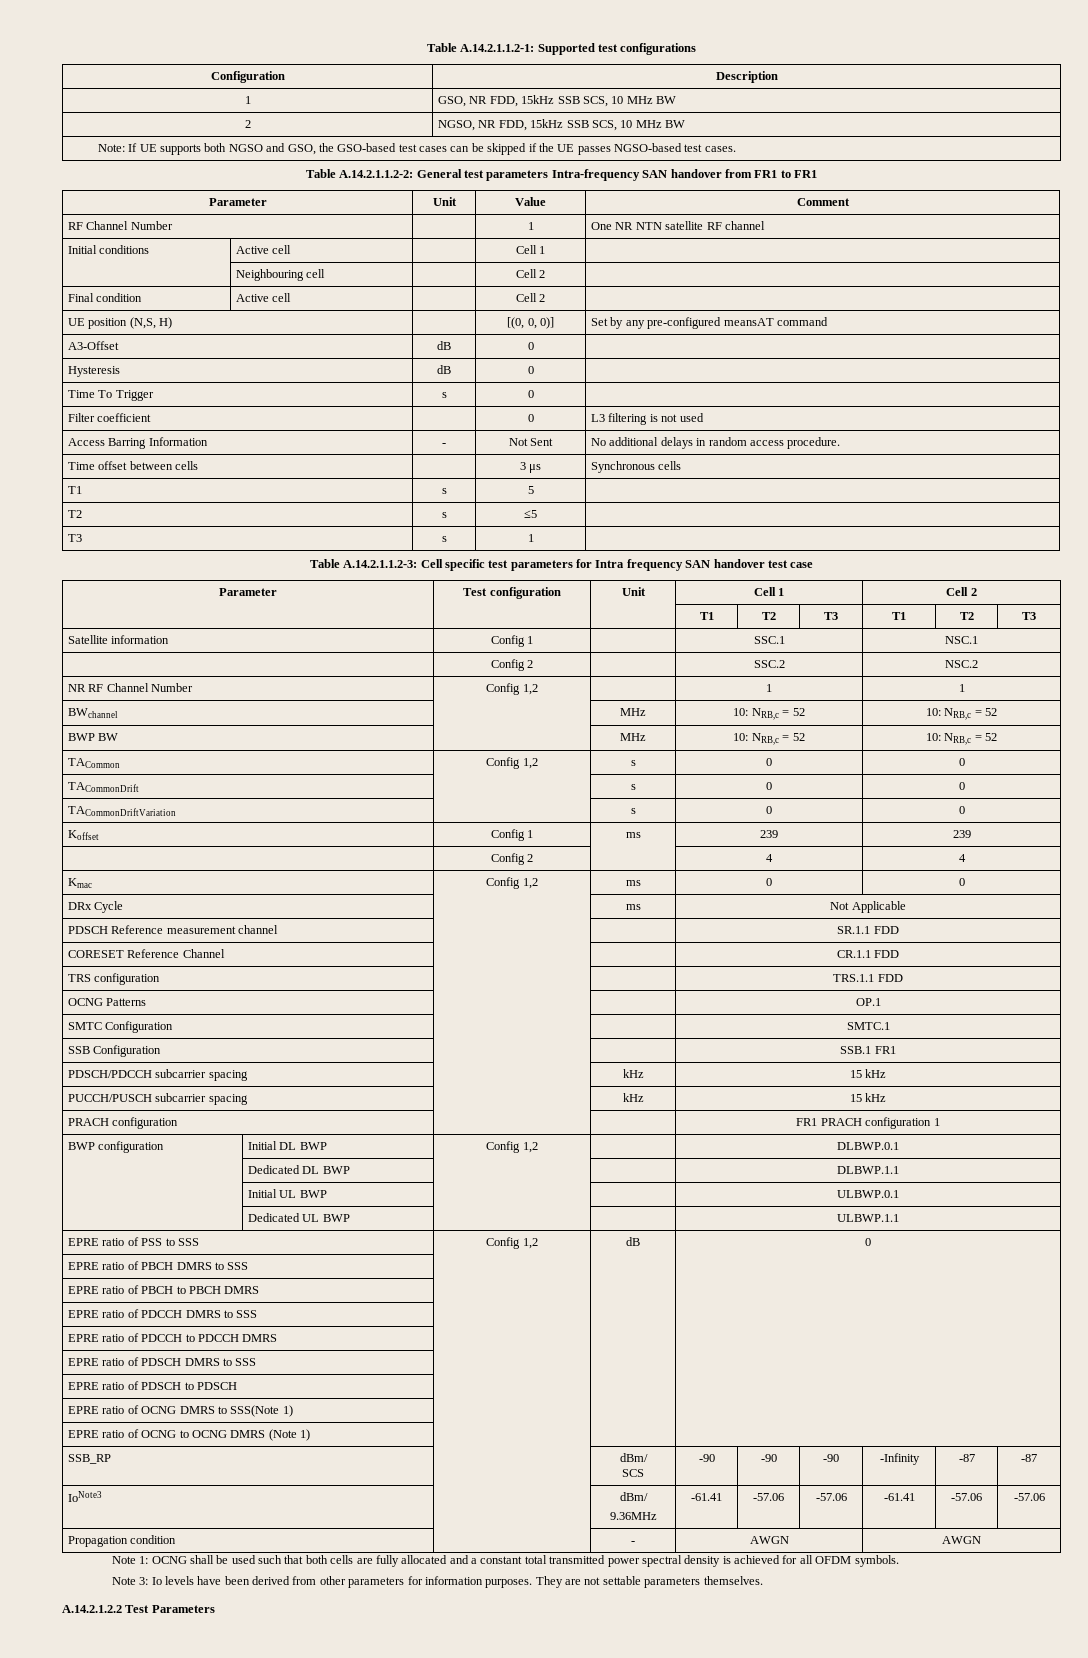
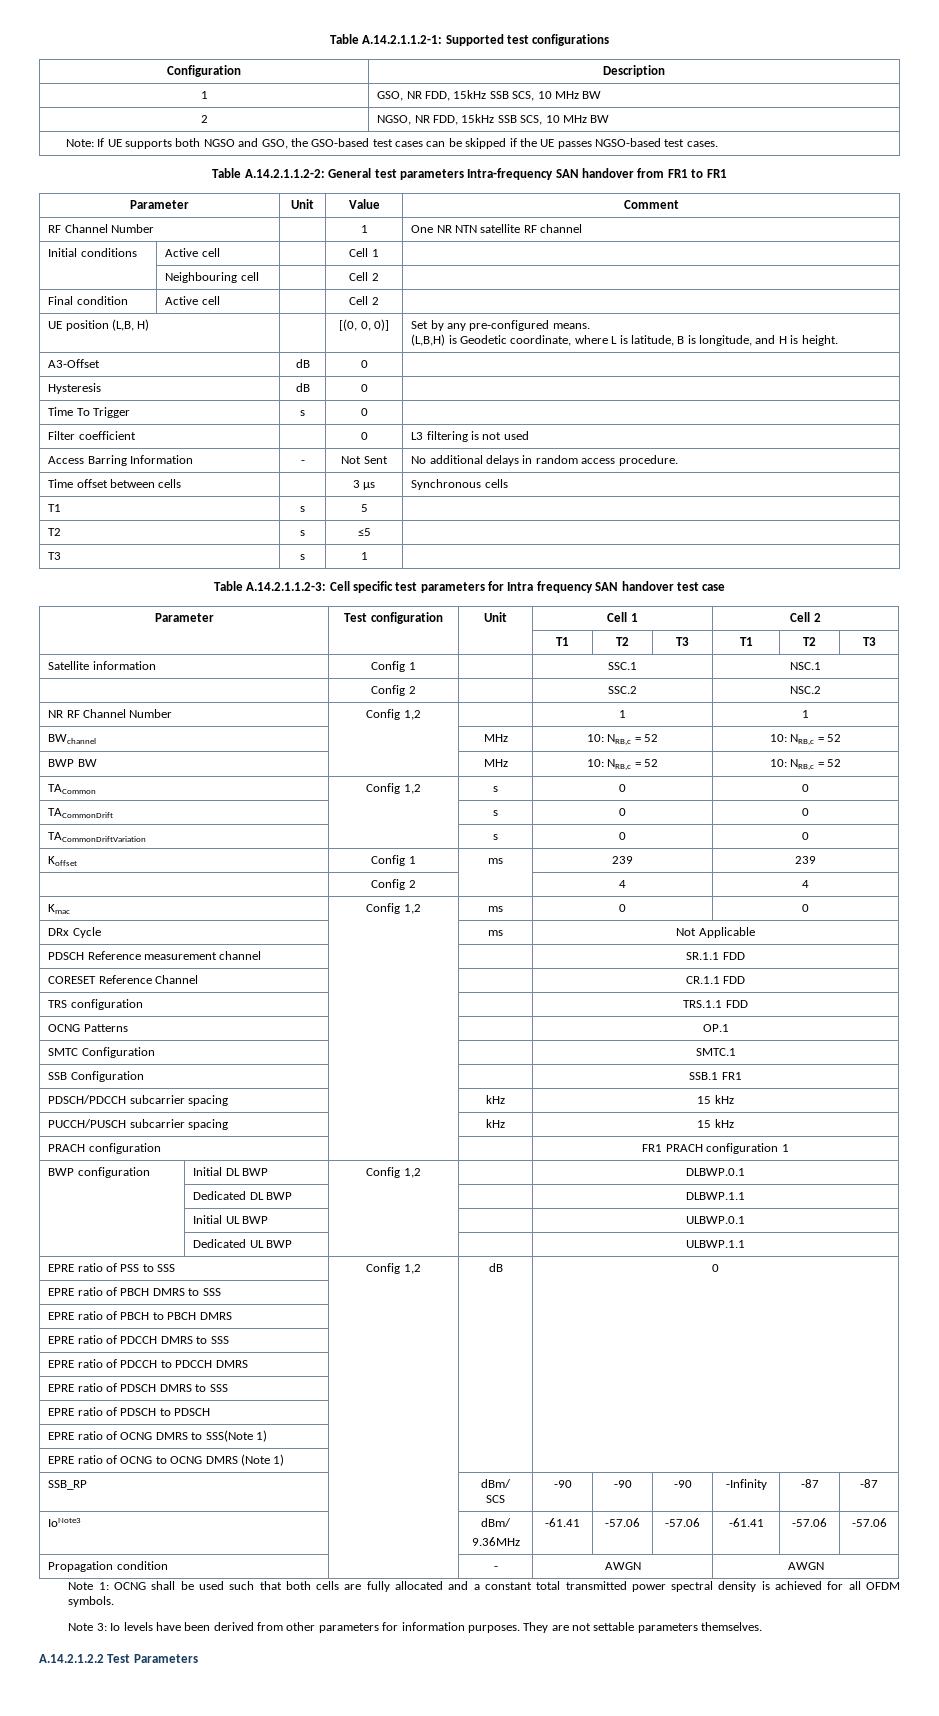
[129,317,156,329] (N,S, -> [112,319,135,331] (L,B,
[723,317,828,326] meansAT command -> [552,323,590,329] [411,334,838,346] means. // (L,B,H) is Geodetic coordinate, where L is latitude, B is longitude, and H is height.

